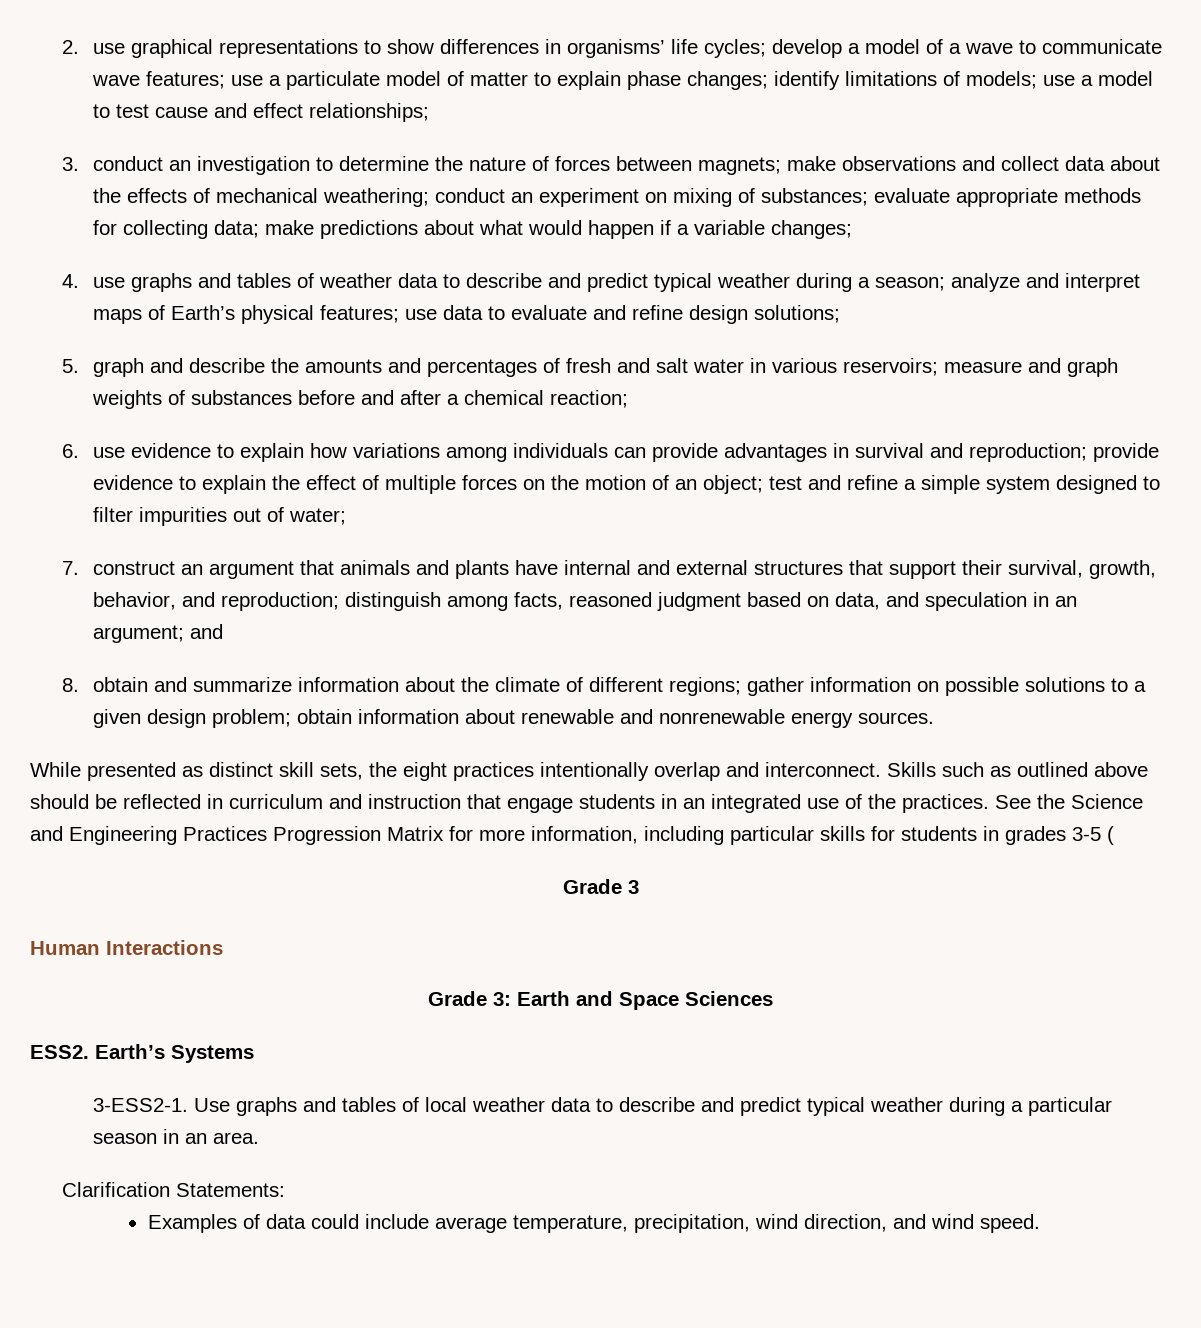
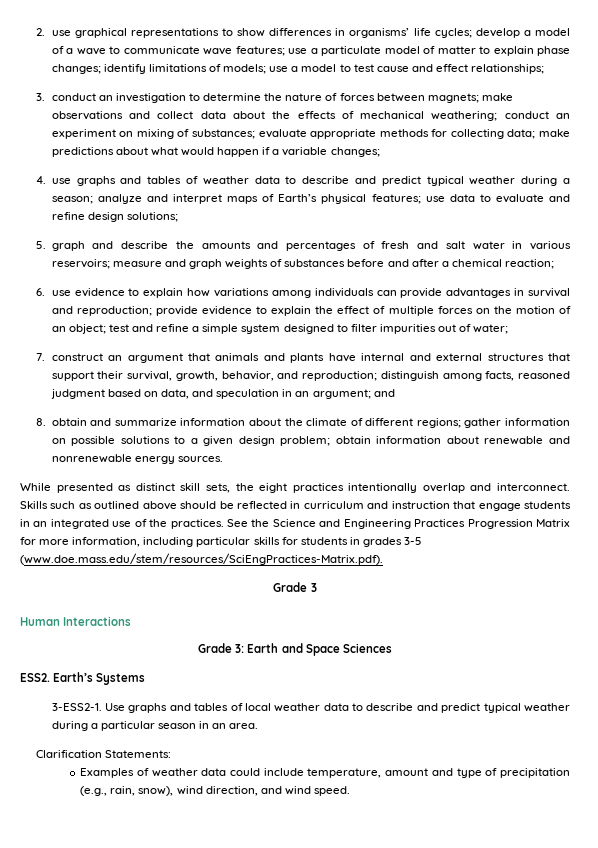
[1107,826,1114,845] ( -> [20,553,383,565] (www.doe.mass.edu/stem/resources/SciEngPractices-Matrix.pdf).
(260, 1221) none -> [151,768,198,777] weather
[434,1214,750,1233] average temperature, precipitation, -> [307,768,570,778] [80,786,174,796] temperature, amount and type of precipitation (e.g., rain, snow),

